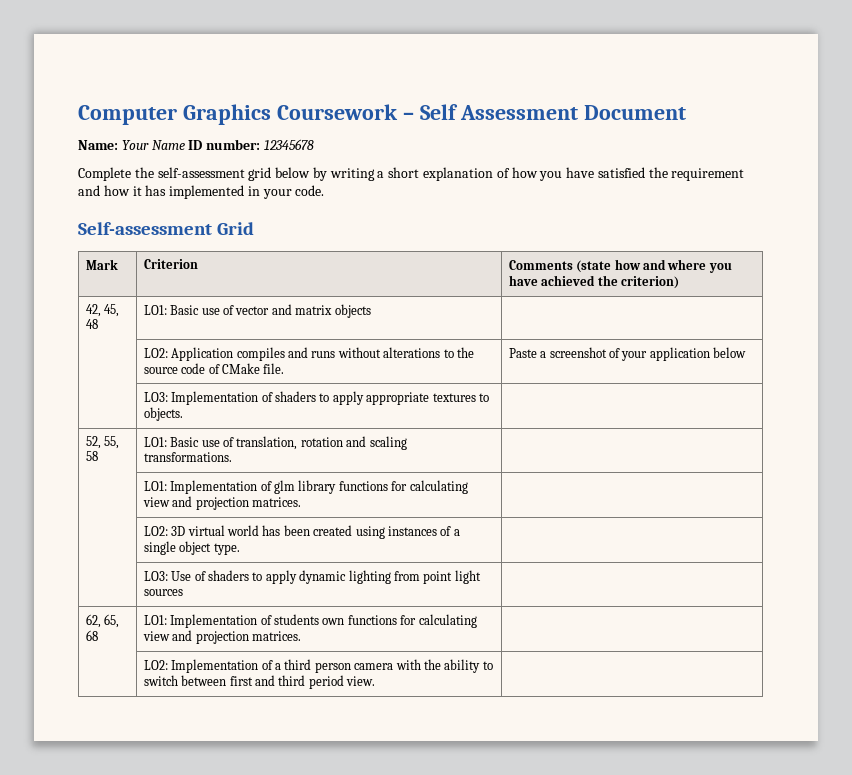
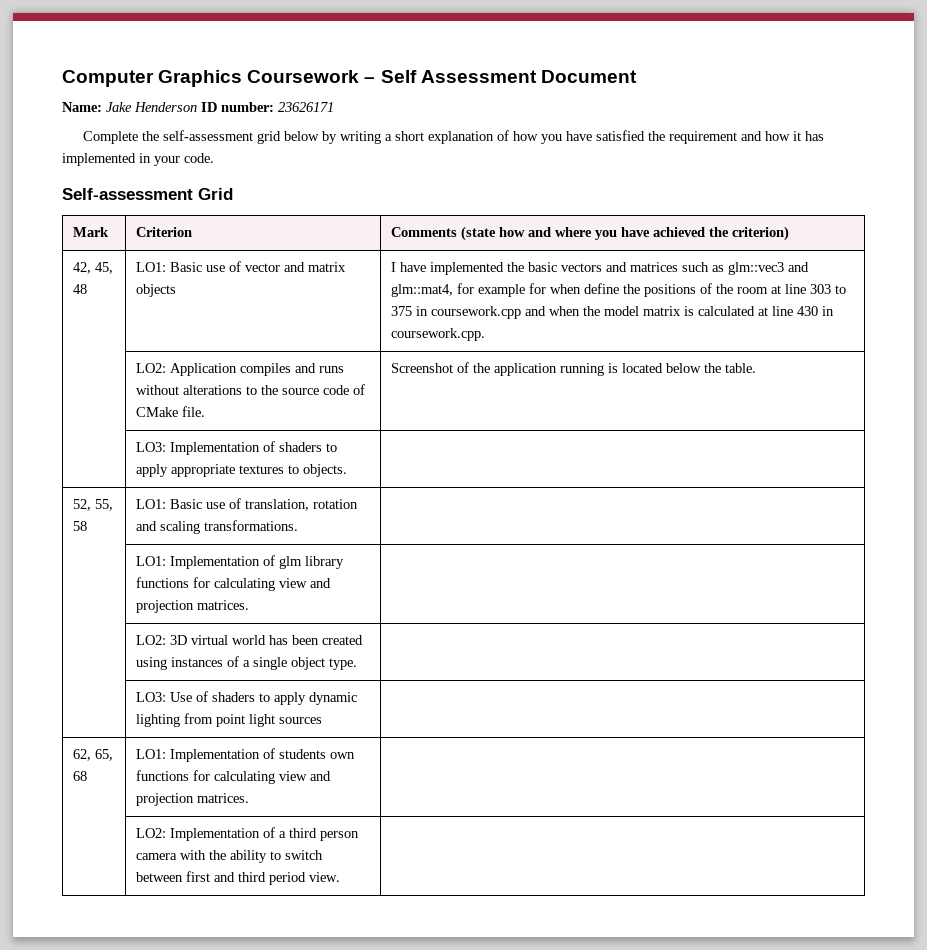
[121,140,185,150] Your Name -> [106,102,197,112] Jake Henderson
[263,139,314,150] 12345678 -> [278,102,334,112] 23626171
(371, 311) none -> [390,262,809,275] [390,283,846,297] [390,306,834,319] [390,328,485,341] I have implemented the basic vectors and matrices such as glm::vec3 and glm::mat4, for example for when define the positions of the room at line 303 to 375 in coursework.cpp and when the model matrix is calculated at line 430 in coursework.cpp.
[508,347,747,361] Paste a screenshot of your application below -> [390,362,756,376] Screenshot of the application running is located below the table.

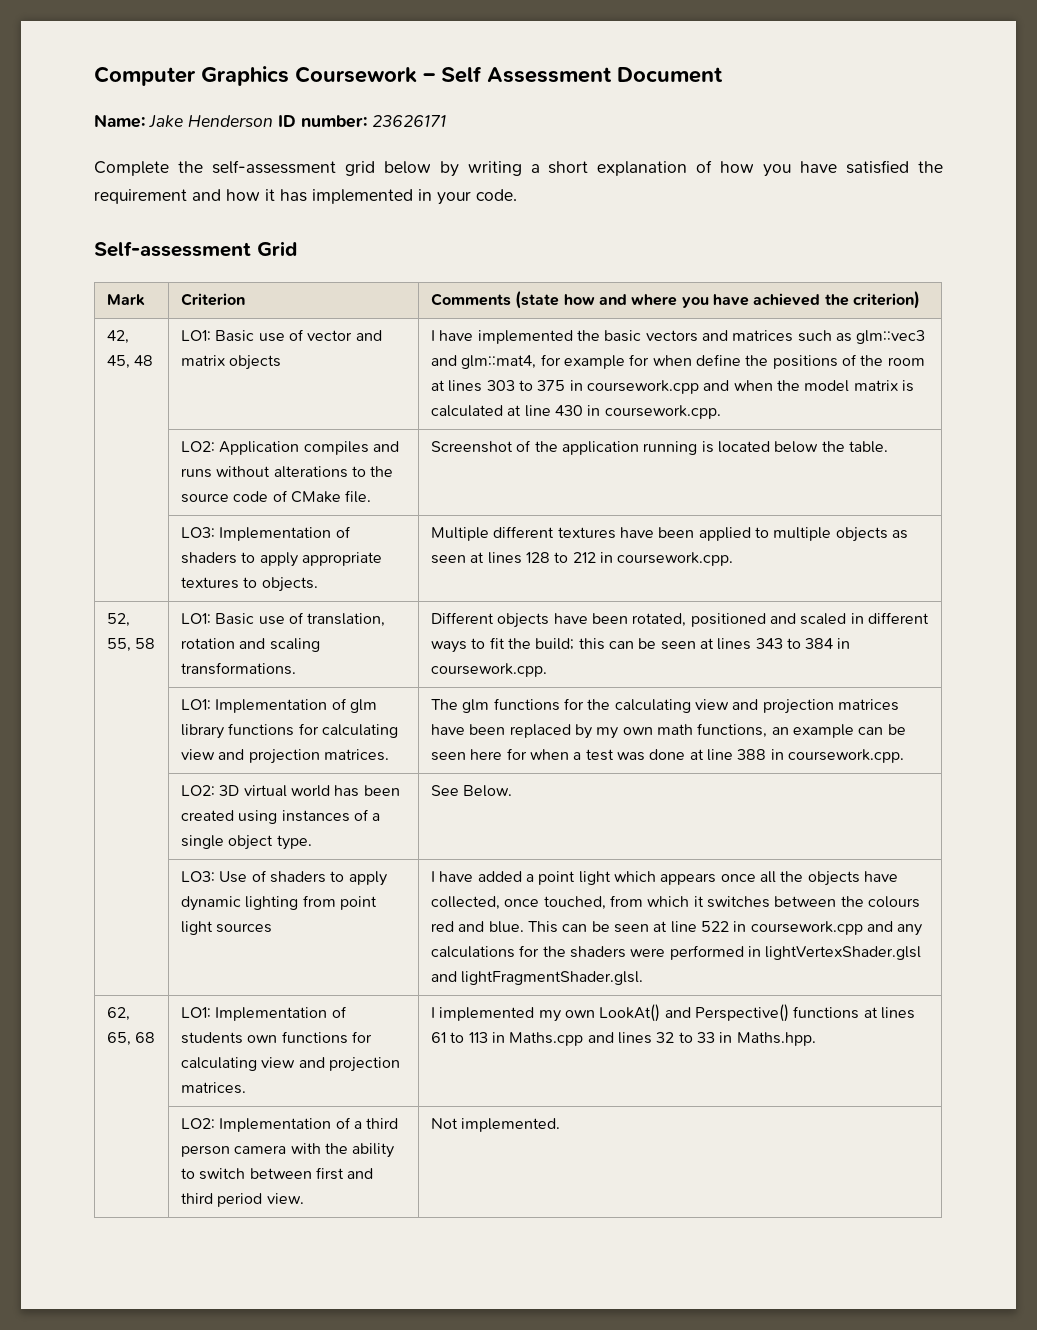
[784,284,806,294] line -> [448,380,483,392] lines
(347, 470) none -> [430,526,908,542] [430,552,734,566] Multiple different textures have been applied to multiple objects as seen at lines 128 to 212 in coursework.cpp.
(298, 525) none -> [430,612,929,628] [430,637,851,653] [430,663,547,677] Different objects have been rotated, positioned and scaled in different ways to fit the build; this can be seen at lines 343 to 384 in coursework.cpp.
(249, 605) none -> [430,698,899,714] [430,723,906,739] [430,748,904,763] The glm functions for the calculating view and projection matrices have been replaced by my own math functions, an example can be seen here for when a test was done at line 388 in coursework.cpp.
(357, 664) none -> [430,785,513,797] See Below.
(322, 720) none -> [430,871,898,886] [430,895,920,910] [430,921,923,936] [430,945,922,960] [430,971,644,985] I have added a point light which appears once all the objects have collected, once touched, from which it switches between the colours red and blue. This can be seen at line 522 in coursework.cpp and any calculations for the shaders were performed in lightVertexShader.glsl and lightFragmentShader.glsl.
(249, 798) none -> [430,1004,915,1022] [430,1032,816,1046] I implemented my own LookAt() and Perspective() functions at lines 61 to 113 in Maths.cpp and lines 32 to 33 in Maths.hpp.
(340, 877) none -> [430,1118,561,1132] Not implemented.

